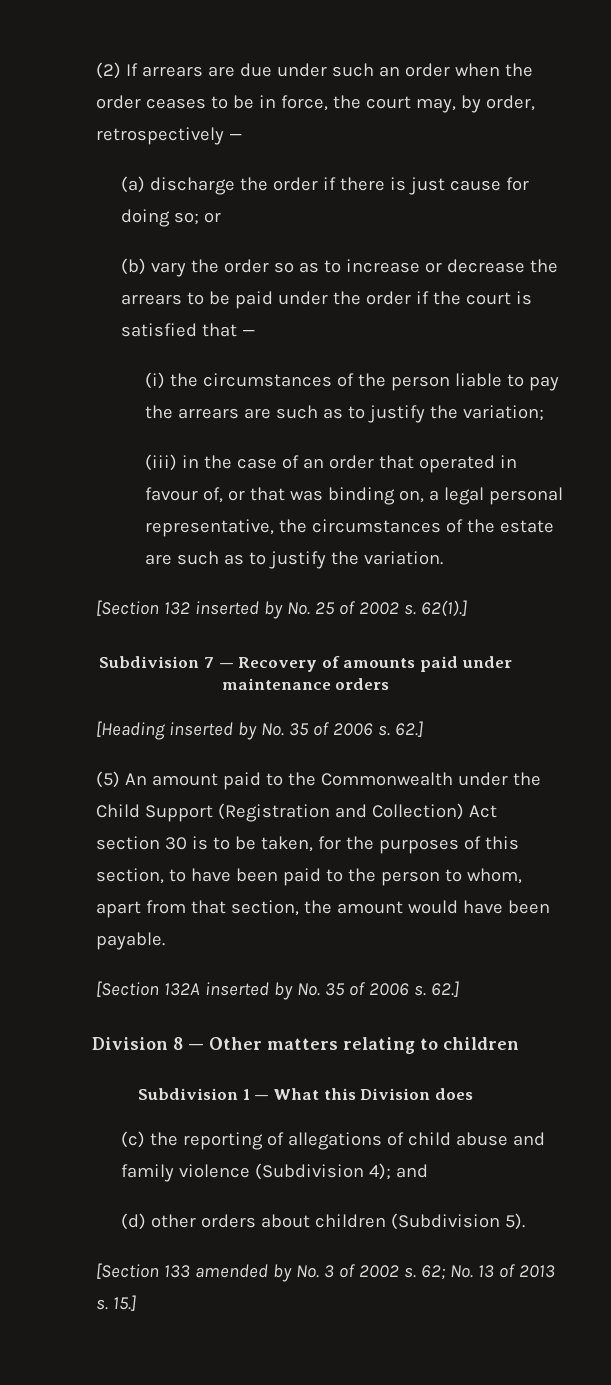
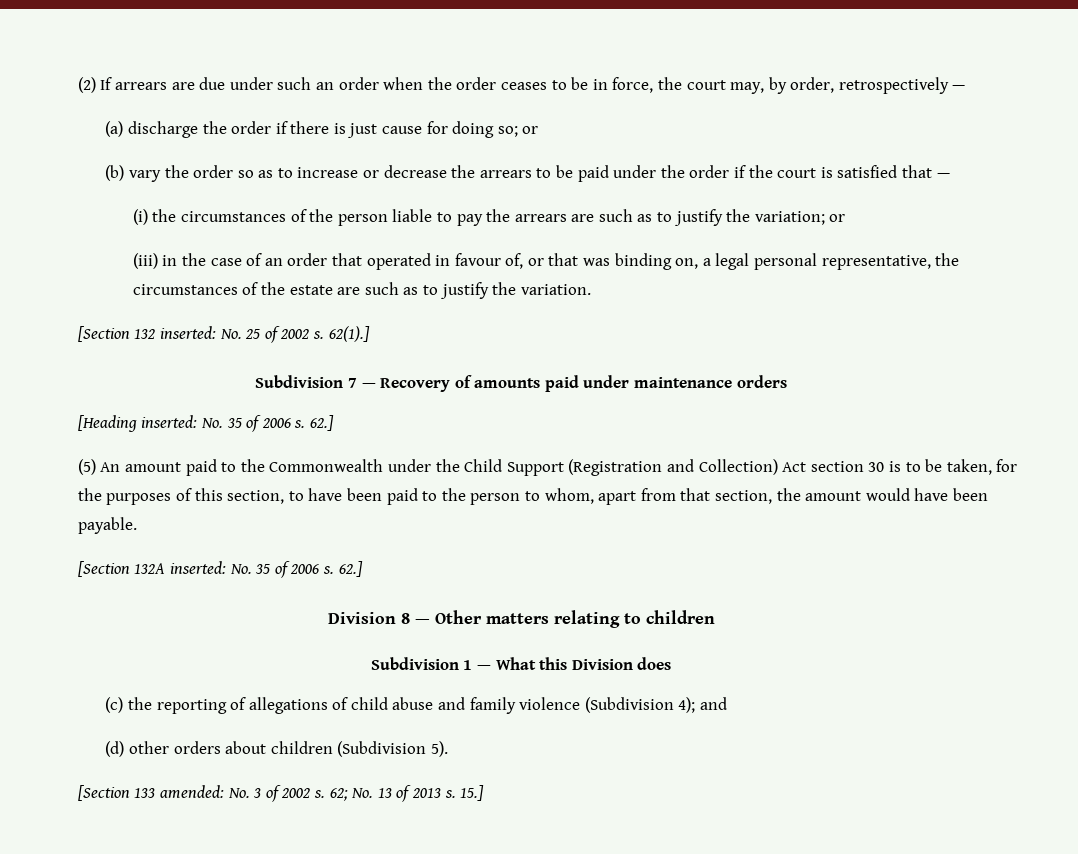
(545, 413) none -> [829,214,846,222] or
[194,601,283,619] inserted by -> [160,326,217,339] inserted:
[168,722,257,740] inserted by -> [141,415,198,428] inserted:
[204,982,293,1000] inserted by -> [170,561,227,574] inserted:
[194,1264,292,1282] amended by -> [160,785,225,799] amended:

